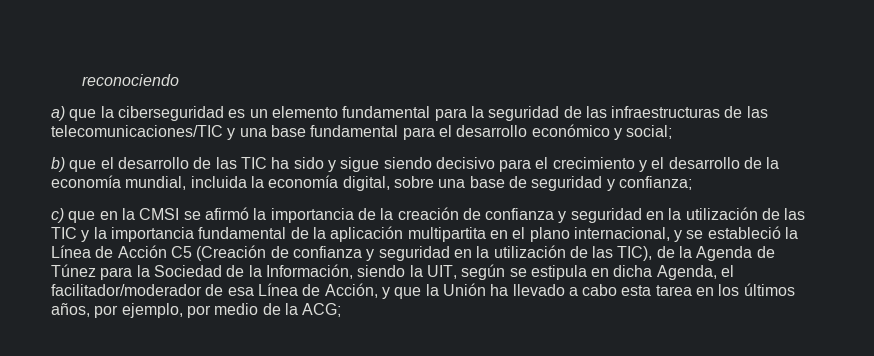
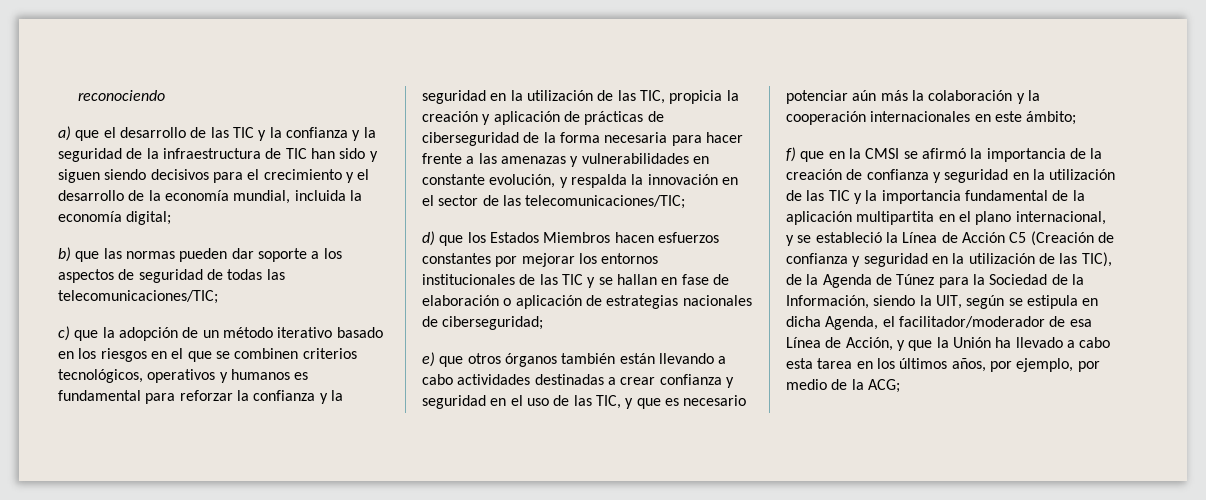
[100,106,768,121] [51,124,673,140] [51,157,97,172] la ciberseguridad es un elemento fundamental para la seguridad de las infraestructuras de las telecomunicaciones/TIC y una base fundamental para el desarrollo económico y social; // b) que -> (100, 135) none
[271,157,495,172] ha sido y sigue siendo decisivo -> [258,127,376,141] [58,148,378,162] [58,169,209,183] y la confianza y la seguridad de la infraestructura de TIC han sido y siguen siendo decisivos
[342,176,692,191] [51,208,64,223] digital, sobre una base de seguridad y confianza; // c) -> [126,211,172,225] [58,247,342,262] [58,269,285,283] [58,290,218,304] [58,326,383,341] [58,348,357,362] [58,369,309,383] [58,390,343,404] [422,90,739,104] [422,111,664,125] [422,132,743,146] [422,153,709,167] [422,174,738,188] [422,195,686,209] [422,231,719,246] [422,253,659,267] [422,274,729,288] [422,295,752,309] [422,316,544,330] [422,352,727,367] [422,374,734,388] [422,395,747,409] [786,90,1040,104] [786,111,1077,125] [786,147,796,162] digital; // b) que las normas pueden dar soporte a los aspectos de seguridad de todas las telecomunicaciones/TIC; // c) que la adopción de un método iterativo basado en los riesgos en el que se combinen criterios tecnológicos, operativos y humanos es fundamental para reforzar la confianza y la seguridad en la utilización de las TIC, propicia la creación y aplicación de prácticas de ciberseguridad de la forma necesaria para hacer frente a las amenazas y vulnerabilidades en constante evolución, y respalda la innovación en el sector de las telecomunicaciones/TIC; // d) que los Estados Miembros hacen esfuerzos constantes por mejorar los entornos institucionales de las TIC y se hallan en fase de elaboración o aplicación de estrategias nacionales de ciberseguridad; // e) que otros órganos también están llevando a cabo actividades destinadas a crear confianza y seguridad en el uso de las TIC, y que es necesario potenciar aún más la colaboración y la cooperación internacionales en este ámbito; // f)

